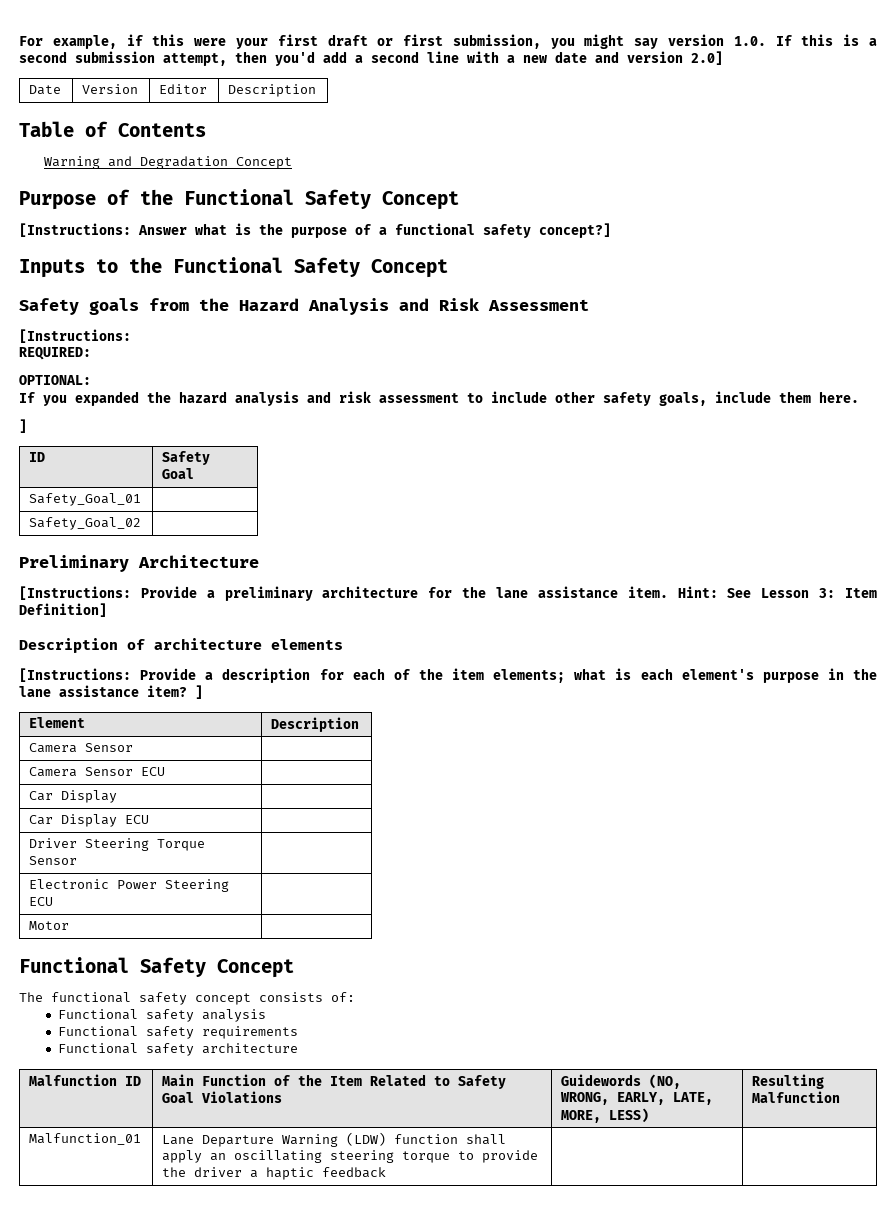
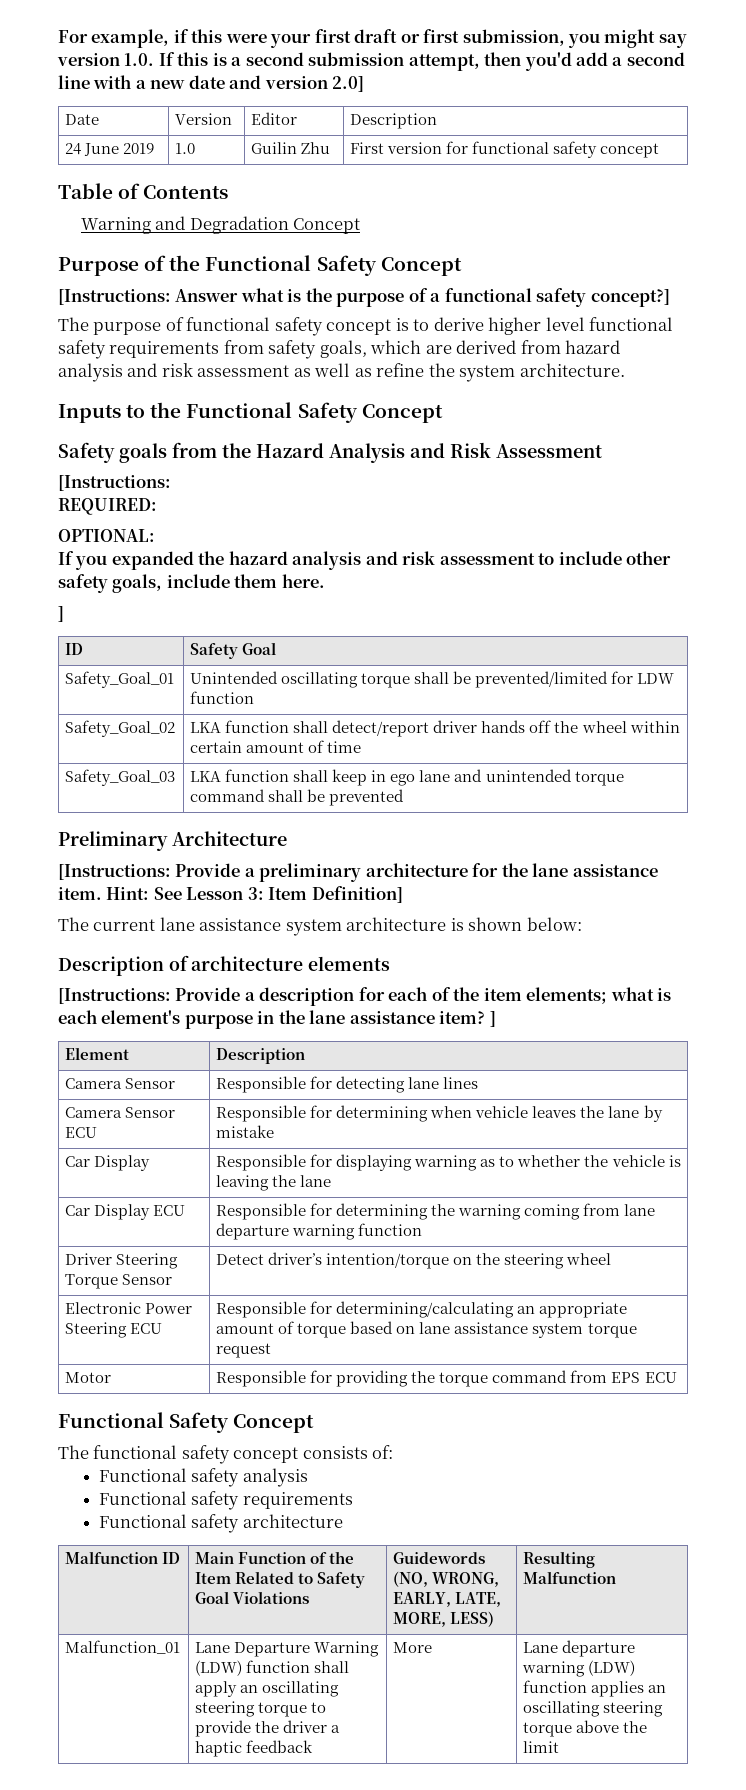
(317, 90) none -> [65,143,155,156] [175,143,196,154] [251,142,331,154] [350,141,660,158] // 24 June 2019 | 1.0 | Guilin Zhu | First version for functional safety concept
(611, 230) none -> [58,317,674,336] [58,340,621,359] [58,363,625,382] // The purpose of functional safety concept is to derive higher level functional safety requirements from safety goals, which are derived from hazard analysis and risk assessment as well as refine the system architecture.
[29,517,142,530] // Safety_Goal_02 | -> [190,671,675,688] [190,691,255,704] [65,720,176,737] [190,720,680,737] [190,740,362,753] [65,769,176,786] [190,769,624,786] [190,789,405,806] Unintended oscillating torque shall be prevented/limited for LDW function // Safety_Goal_02 | LKA function shall detect/report driver hands off the wheel within certain amount of time // Safety_Goal_03 | LKA function shall keep in ego lane and unintended torque command shall be prevented
(107, 610) none -> [58,917,582,936] // The current lane assistance system architecture is shown below:
[29,767,166,777] [29,790,118,803] [29,814,150,827] [29,838,206,851] [29,856,78,865] [29,879,230,892] [29,897,54,906] [29,921,70,930] // Camera Sensor ECU | // Car Display | // Car Display ECU | // Driver Steering Torque Sensor | // Electronic Power Steering ECU | // Motor | -> [216,1076,479,1093] [65,1107,176,1118] [65,1127,98,1138] [216,1105,663,1122] [216,1125,275,1138] [65,1155,151,1171] [216,1154,681,1171] [216,1175,332,1191] [65,1204,186,1220] [216,1203,656,1220] [216,1223,423,1240] [65,1253,179,1269] [65,1274,173,1289] [216,1252,612,1269] [65,1302,193,1314] [65,1322,163,1338] [216,1301,628,1318] [216,1321,637,1338] [216,1343,272,1358] [65,1372,112,1383] [216,1370,677,1387] Responsible for detecting lane lines // Camera Sensor ECU | Responsible for determining when vehicle leaves the lane by mistake // Car Display | Responsible for displaying warning as to whether the vehicle is leaving the lane // Car Display ECU | Responsible for determining the warning coming from lane departure warning function // Driver Steering Torque Sensor | Detect driver’s intention/torque on the steering wheel // Electronic Power Steering ECU | Responsible for determining/calculating an appropriate amount of torque based on lane assistance system torque request // Motor | Responsible for providing the torque command from EPS ECU
(387, 1172) | -> [393,1642,433,1653] [523,1640,636,1657] [522,1660,636,1677] [523,1680,667,1697] [523,1701,664,1717] [523,1720,648,1737] [523,1741,560,1753] More | Lane departure warning (LDW) function applies an oscillating steering torque above the limit

